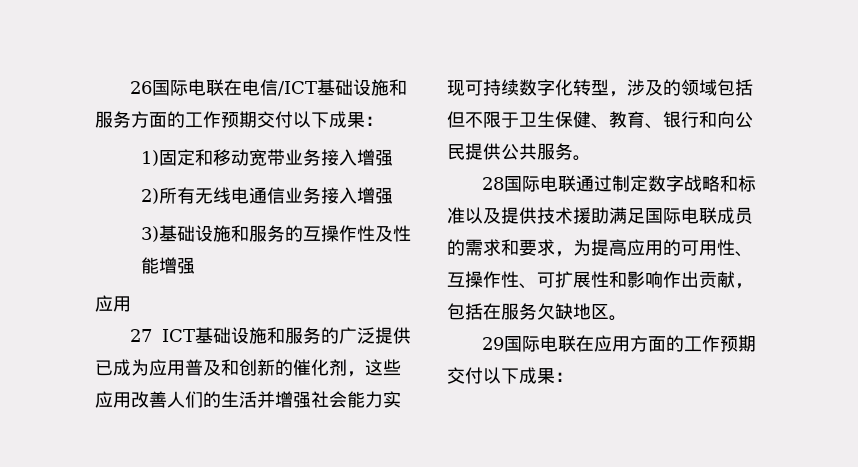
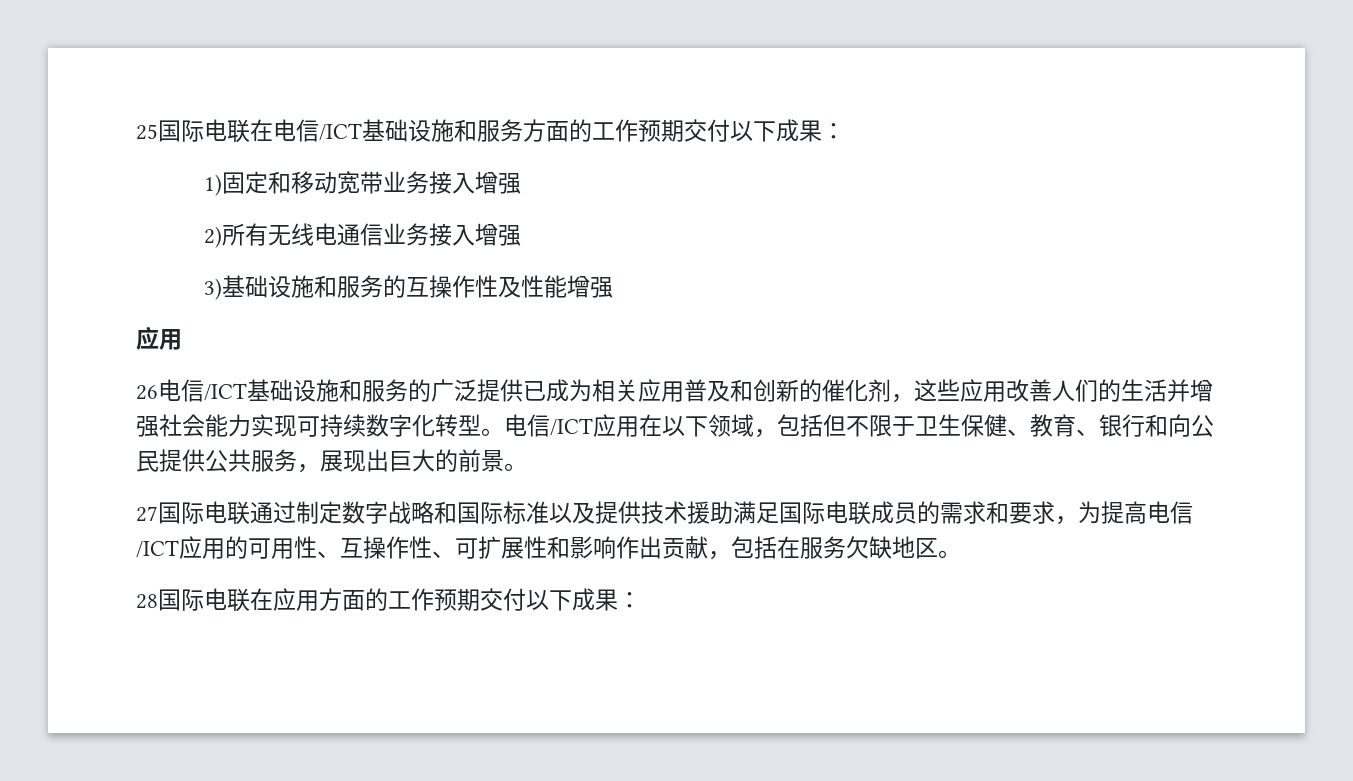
[130,81,153,94] 26 -> [136,124,158,140] 25
[130,329,195,342] 27 ICT -> [136,379,247,402] 26电信/ICT
(149, 367) none -> [592,379,638,402] 相关
[609,79,717,97] ，涉及的领域 -> [481,414,777,438] 。电信/ICT应用在以下领域，
[573,155,591,161] [482,177,505,190] 。 // 28 -> [297,449,527,473] [136,506,158,522] ，展现出巨大的前景。 // 27
(739, 183) none -> [457,502,503,524] 国际
(627, 247) none -> [1147,501,1193,524] [136,540,179,558] 电信/ICT
[482,337,505,350] 29 -> [136,594,158,609] 28

